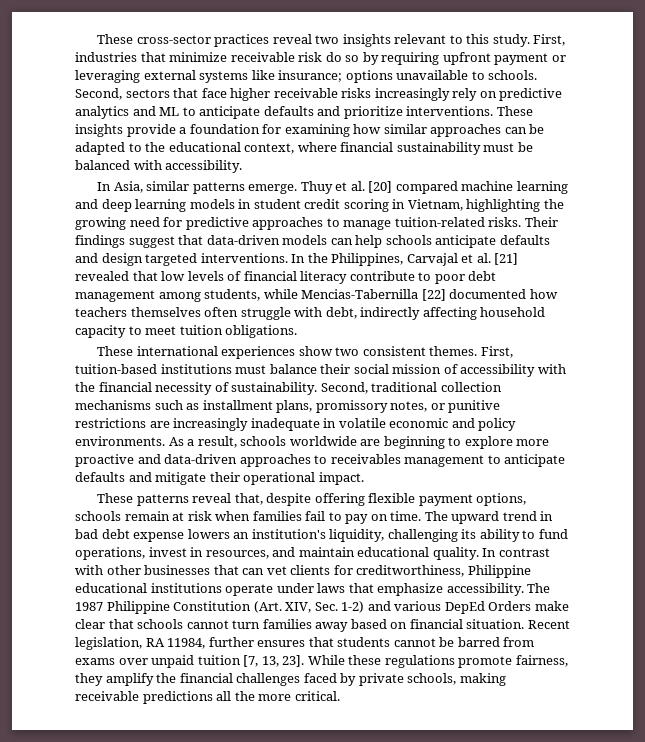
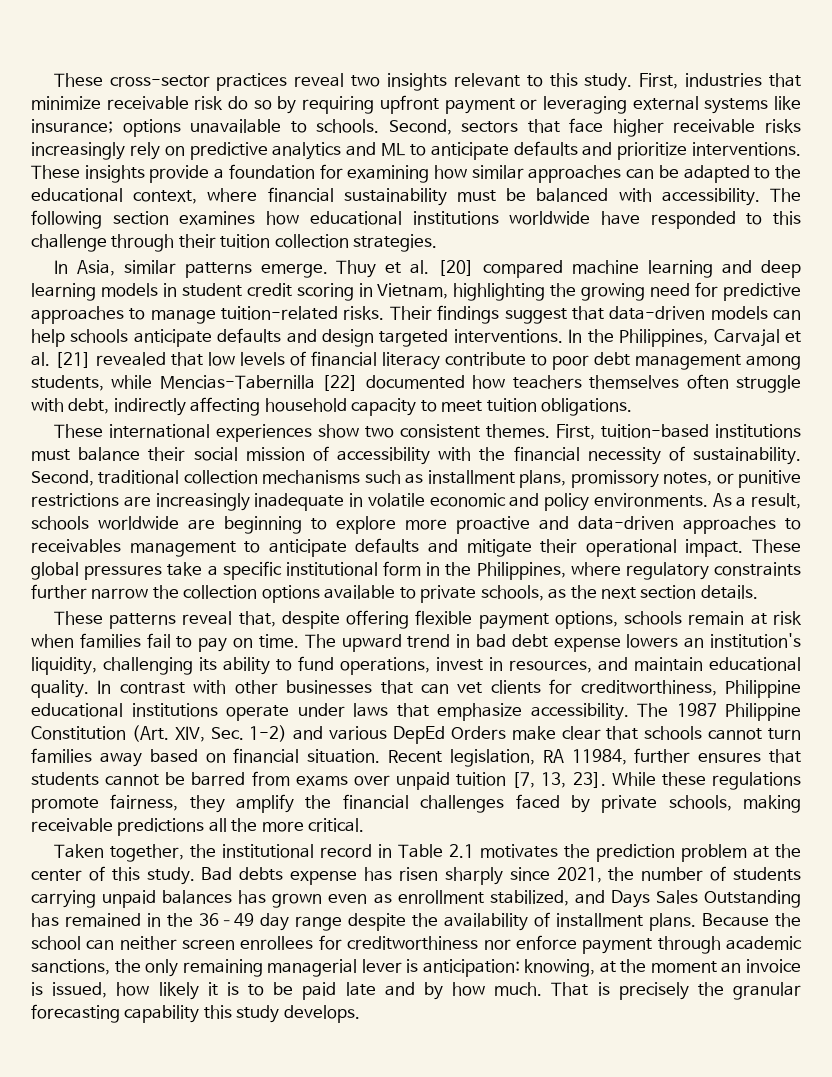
(243, 166) none -> [770,188,801,202] [31,210,802,229] [31,234,438,252] The following section examines how educational institutions worldwide have responded to this challenge through their tuition collection strategies.
(364, 478) none -> [752,539,801,553] [31,561,801,580] [31,584,758,603] These global pressures take a specific institutional form in the Philippines, where regulatory constraints further narrow the collection options available to private schools, as the next section details.
(340, 696) none -> [53,844,802,862] [31,866,802,885] [31,890,802,908] [31,912,801,931] [31,935,803,954] [31,959,802,977] [31,982,802,1000] [31,1004,360,1023] // Taken together, the institutional record in Table 2.1 motivates the prediction problem at the center of this study. Bad debts expense has risen sharply since 2021, the number of students carrying unpaid balances has grown even as enrollment stabilized, and Days Sales Outstanding has remained in the 36–49 day range despite the availability of installment plans. Because the school can neither screen enrollees for creditworthiness nor enforce payment through academic sanctions, the only remaining managerial lever is anticipation: knowing, at the moment an invoice is issued, how likely it is to be paid late and by how much. That is precisely the granular forecasting capability this study develops.

